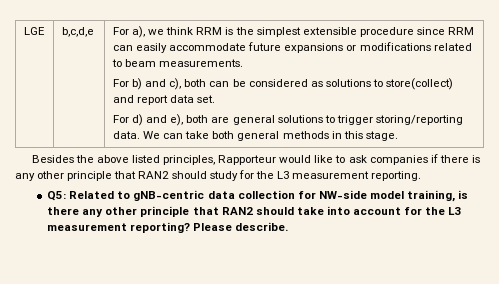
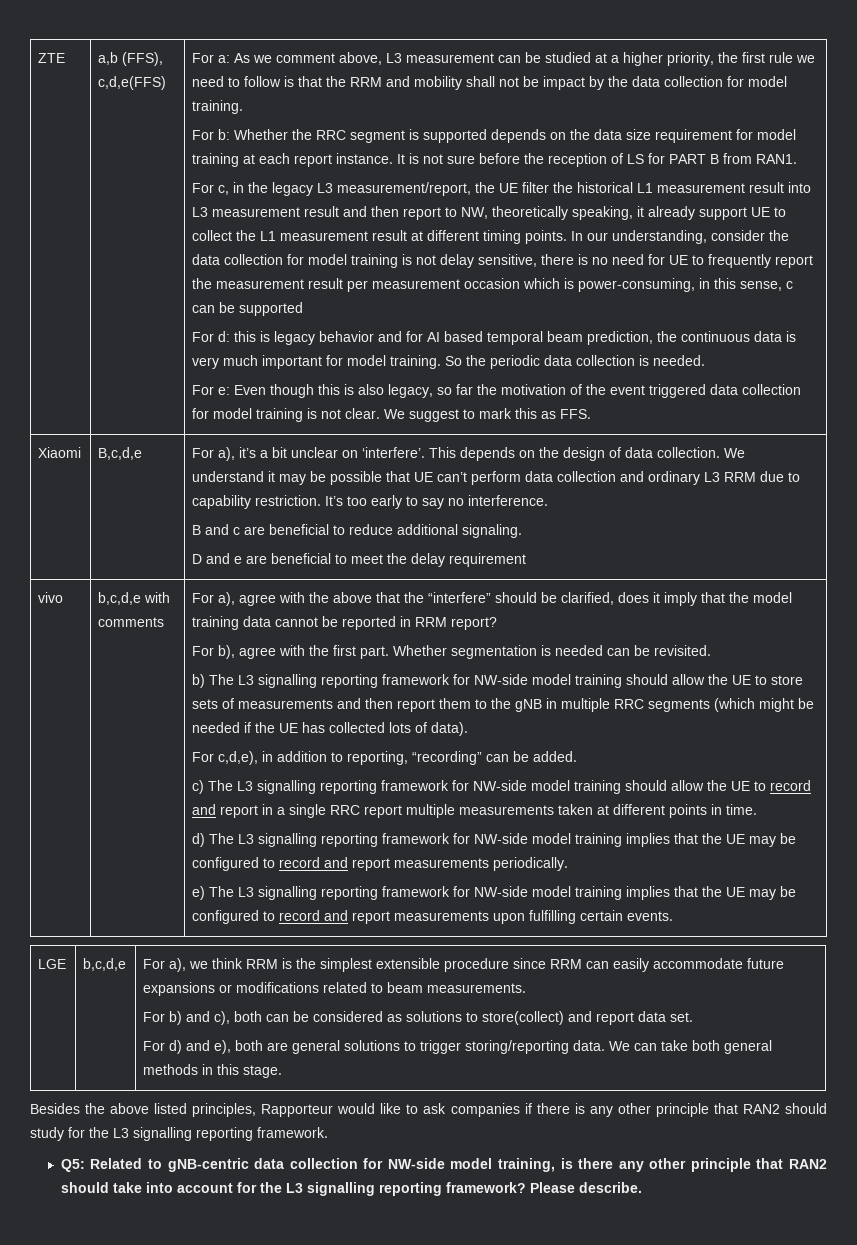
(23, 31) none -> [38,53,66,63] [98,52,164,66] [98,76,167,90] [192,52,816,66] [192,76,788,90] [192,100,244,114] [192,129,797,143] [192,153,798,167] [192,182,812,196] [192,206,787,220] [192,230,790,244] [192,254,814,268] [192,278,794,292] [192,302,304,316] [192,331,797,345] [192,355,706,369] [192,384,802,398] [192,408,592,422] [38,447,82,458] [98,447,143,460] [192,447,746,461] [192,471,801,485] [192,495,549,509] [192,524,523,538] [192,553,527,567] [38,592,64,603] [98,592,171,605] [98,617,165,627] [192,592,793,606] [192,616,498,630] [192,645,712,659] [192,674,804,688] [192,698,815,712] [192,722,469,736] [192,751,578,765] [192,780,812,794] [192,804,758,818] [192,833,797,847] [192,857,569,871] [192,886,797,900] [192,910,674,924] ZTE | a,b (FFS), c,d,e(FFS) | For a: As we comment above, L3 measurement can be studied at a higher priority, the first rule we need to follow is that the RRM and mobility shall not be impact by the data collection for model training. // For b: Whether the RRC segment is supported depends on the data size requirement for model training at each report instance. It is not sure before the reception of LS for PART B from RAN1. // For c, in the legacy L3 measurement/report, the UE filter the historical L1 measurement result into L3 measurement result and then report to NW, theoretically speaking, it already support UE to collect the L1 measurement result at different timing points. In our understanding, consider the data collection for model training is not delay sensitive, there is no need for UE to frequently report the measurement result per measurement occasion which is power-consuming, in this sense, c can be supported // For d: this is legacy behavior and for AI based temporal beam prediction, the continuous data is very much important for model training. So the periodic data collection is needed. // For e: Even though this is also legacy, so far the motivation of the event triggered data collection for model training is not clear. We suggest to mark this as FFS. // Xiaomi | B,c,d,e | For a), it’s a bit unclear on ‘interfere’. This depends on the design of data collection. We understand it may be possible that UE can’t perform data collection and ordinary L3 RRM due to capability restriction. It’s too early to say no interference. // B and c are beneficial to reduce additional signaling. // D and e are beneficial to meet the delay requirement // vivo | b,c,d,e with comments | For a), agree with the above that the “interfere” should be clarified, does it imply that the model training data cannot be reported in RRM report? // For b), agree with the first part. Whether segmentation is needed can be revisited. // b) The L3 signalling reporting framework for NW-side model training should allow the UE to store sets of measurements and then report them to the gNB in multiple RRC segments (which might be needed if the UE has collected lots of data). // For c,d,e), in addition to reporting, “recording” can be added. // c) The L3 signalling reporting framework for NW-side model training should allow the UE to record and report in a single RRC report multiple measurements taken at different points in time. // d) The L3 signalling reporting framework for NW-side model training implies that the UE may be configured to record and report measurements periodically. // e) The L3 signalling reporting framework for NW-side model training implies that the UE may be configured to record and report measurements upon fulfilling certain events. //
[292,171,422,181] measurement reporting. -> [133,1127,328,1141] signalling reporting framework.
[47,222,191,233] measurement reporting? -> [306,1182,526,1196] signalling reporting framework?

